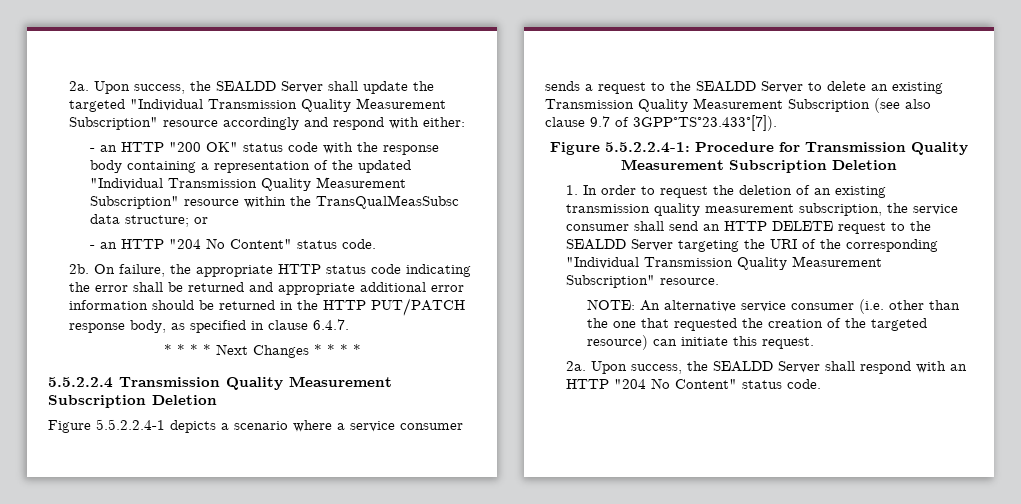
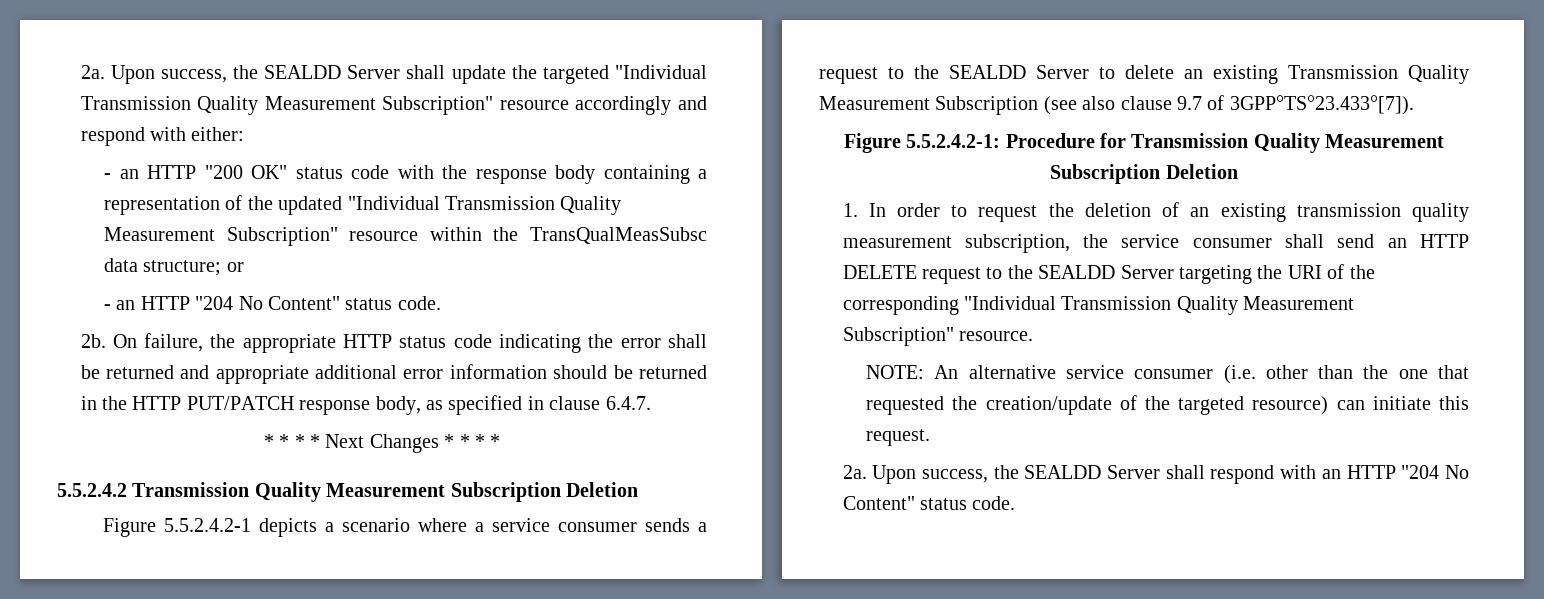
[48,377,113,388] 5.5.2.2.4 -> [57,483,127,497] 5.5.2.4.2
[96,419,165,430] 5.5.2.2.4-1 -> [163,518,251,532] 5.5.2.4.2-1
[605,142,690,153] 5.5.2.2.4-1: -> [906,134,1001,148] 5.5.2.4.2-1:
[768,319,824,328] creation -> [985,396,1112,415] creation/update

